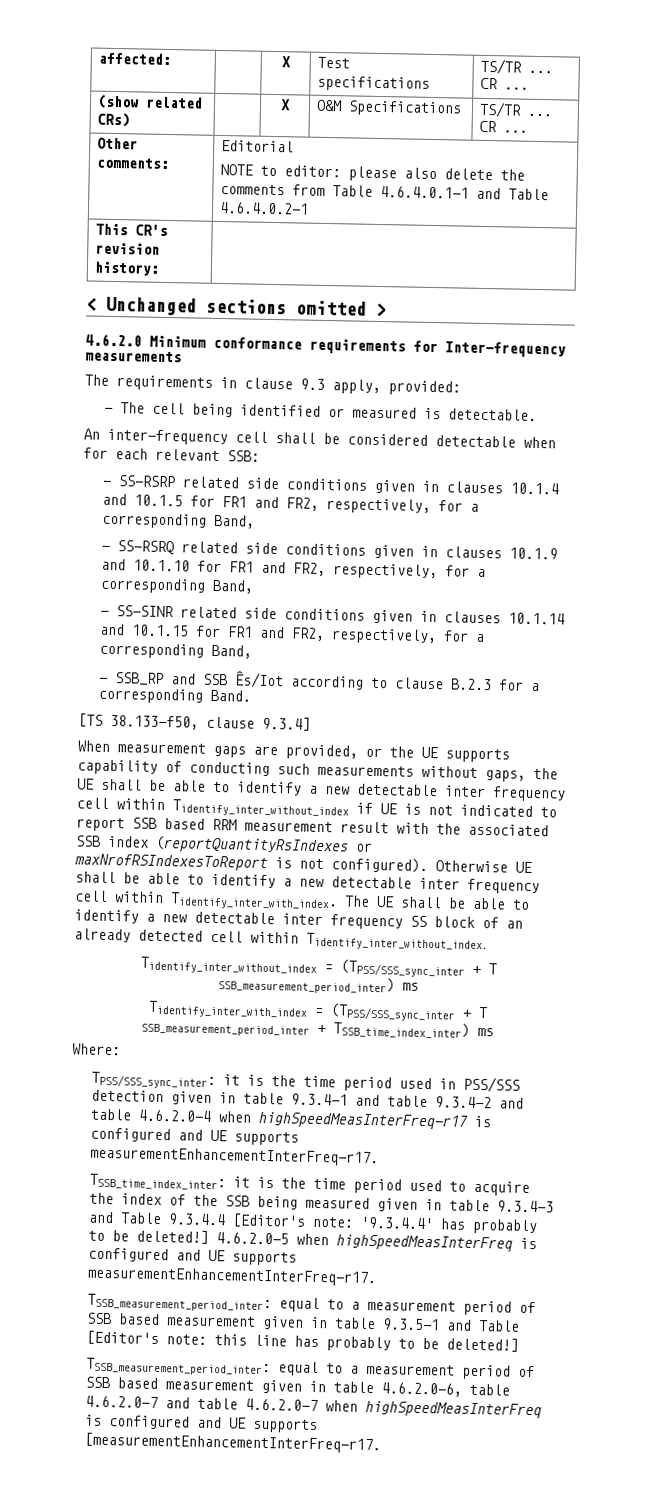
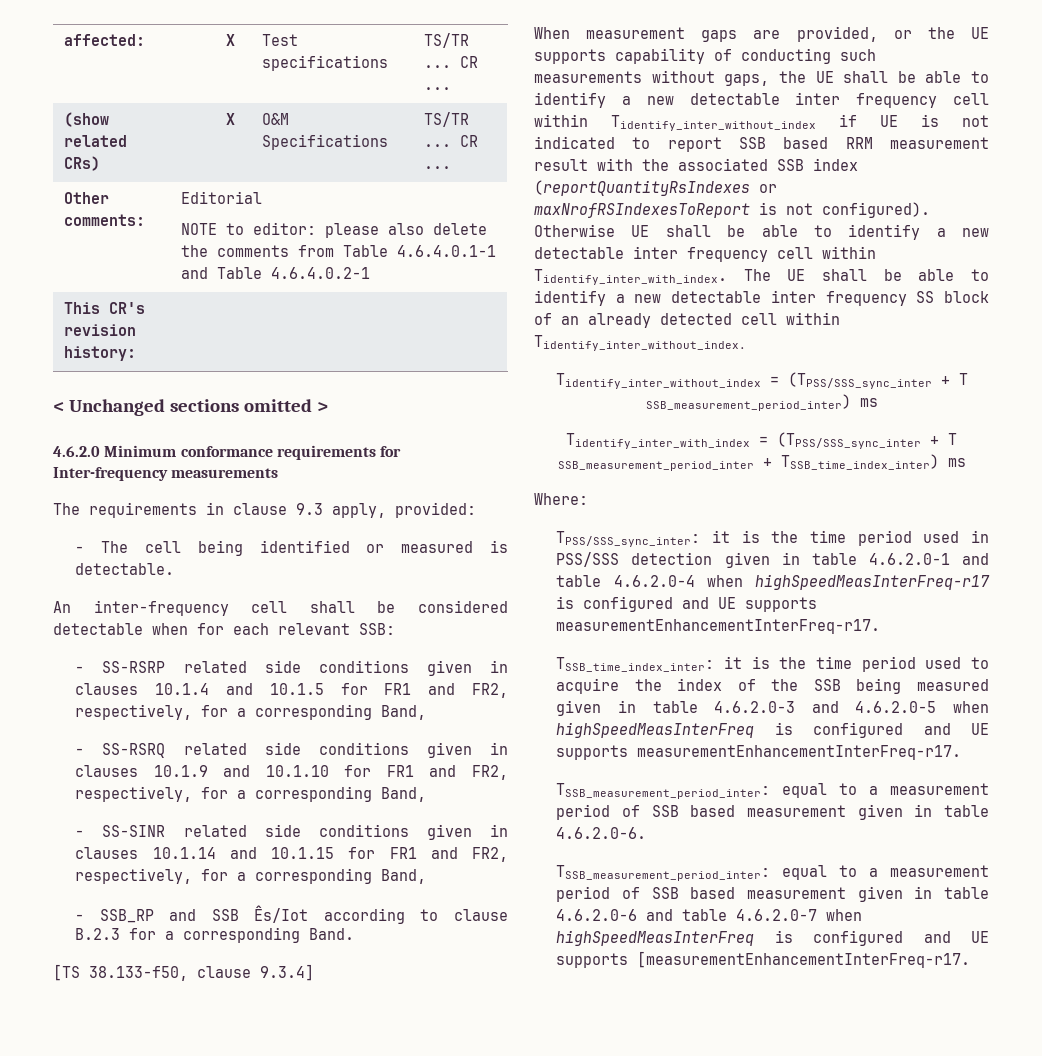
[291,1093,493,1109] 9.3.4-1 and table 9.3.4-2 -> [868,553,950,565] 4.6.2.0-1
[497,1200,555,1213] [88,1211,539,1235] [88,1229,210,1244] 9.3.4-3 and Table 9.3.4.4 [Editor's note: '9.3.4.4' has probably to be deleted!] -> [714,701,839,713] 4.6.2.0-3 and
[382,1318,521,1332] [86,1330,520,1352] 9.3.5-1 and Table [Editor's note: this line has probably to be deleted!] -> [556,827,647,839] 4.6.2.0-6.
[381,1382,511,1397] [85,1395,159,1409] 4.6.2.0-6, table 4.6.2.0-7 -> [556,909,638,921] 4.6.2.0-6

